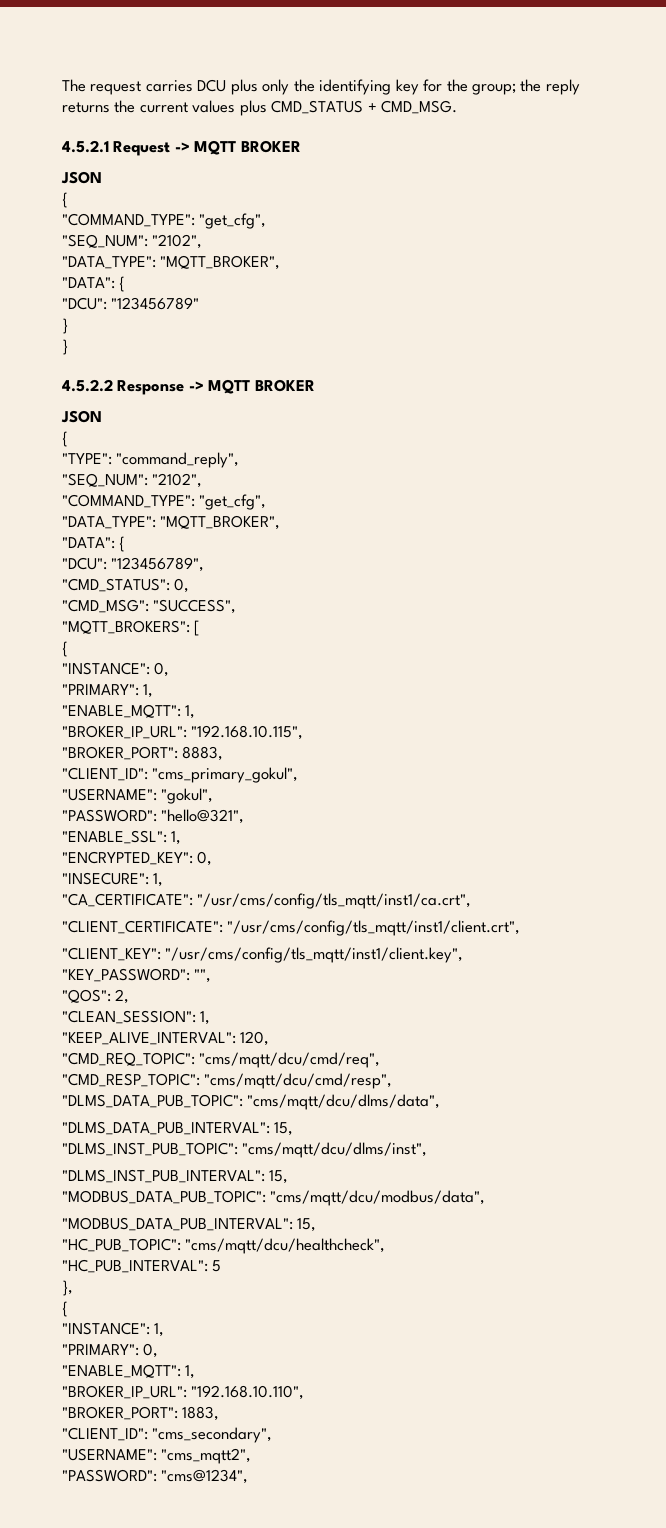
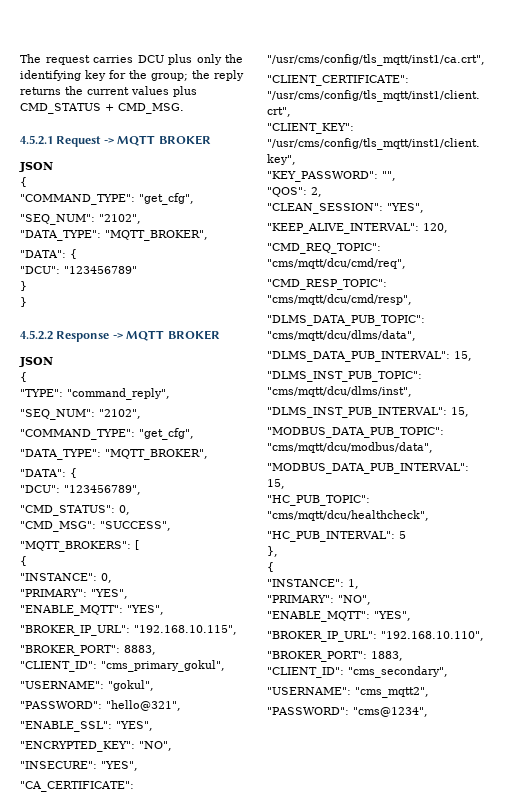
[143,684,154,698] [62,704,196,719] 1, // "ENABLE_MQTT": 1, -> [91,589,128,599] [20,605,164,616] "YES", // "ENABLE_MQTT": "YES",
[171,831,182,845] 1, -> [116,721,153,731] "YES",
[197,851,213,866] 0, -> [139,741,172,751] "NO",
[153,873,164,887] 1, -> [101,761,138,771] "YES",
[200,1011,211,1025] 1, -> [387,203,424,213] "YES",
[143,1343,159,1358] [62,1364,196,1379] 0, // "ENABLE_MQTT": 1, -> [338,595,371,605] [267,611,411,622] "NO", // "ENABLE_MQTT": "YES",

